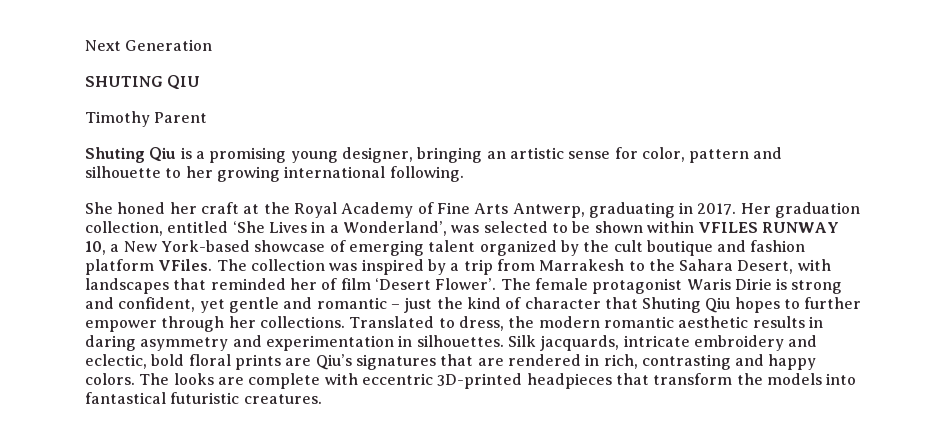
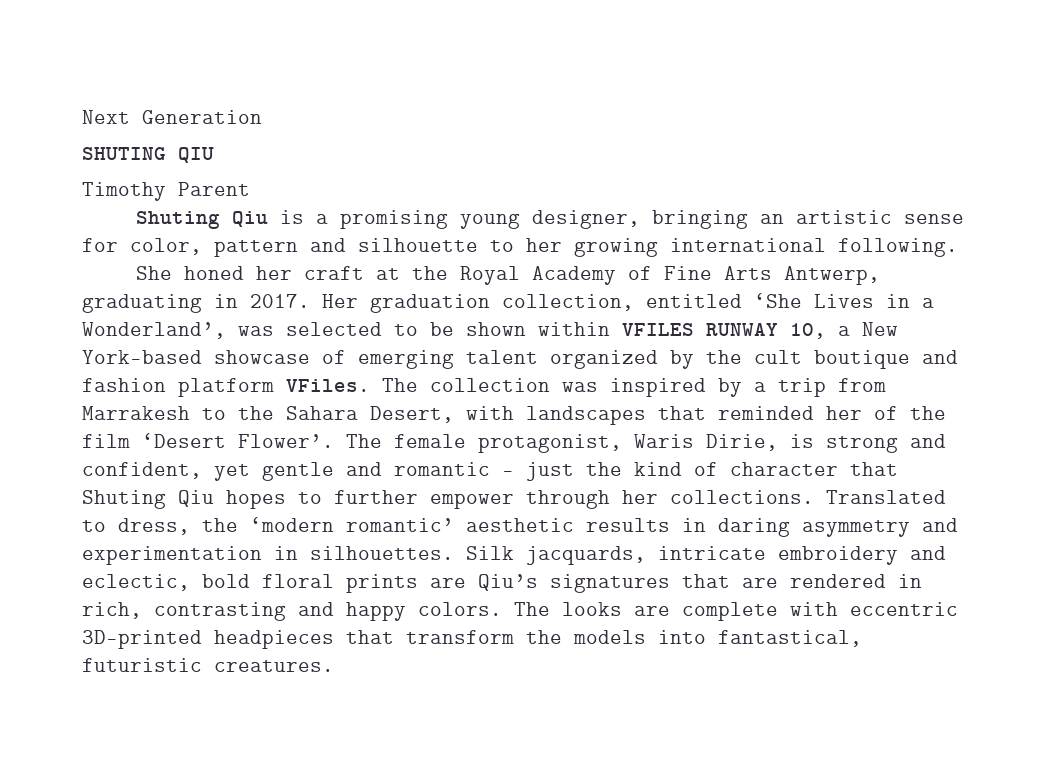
(338, 284) none -> [910,406,946,420] the
[592,278,772,294] protagonist Waris Dirie -> [478,434,778,453] protagonist, Waris Dirie,
[538,316,674,328] modern romantic -> [250,517,454,532] ‘modern romantic’
[85,392,166,404] fantastical -> [718,630,862,647] fantastical,

